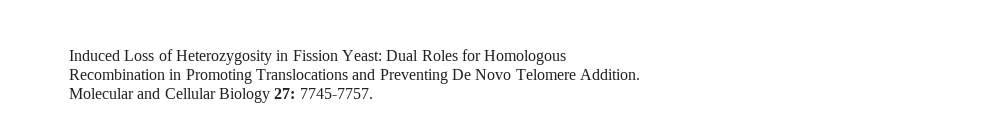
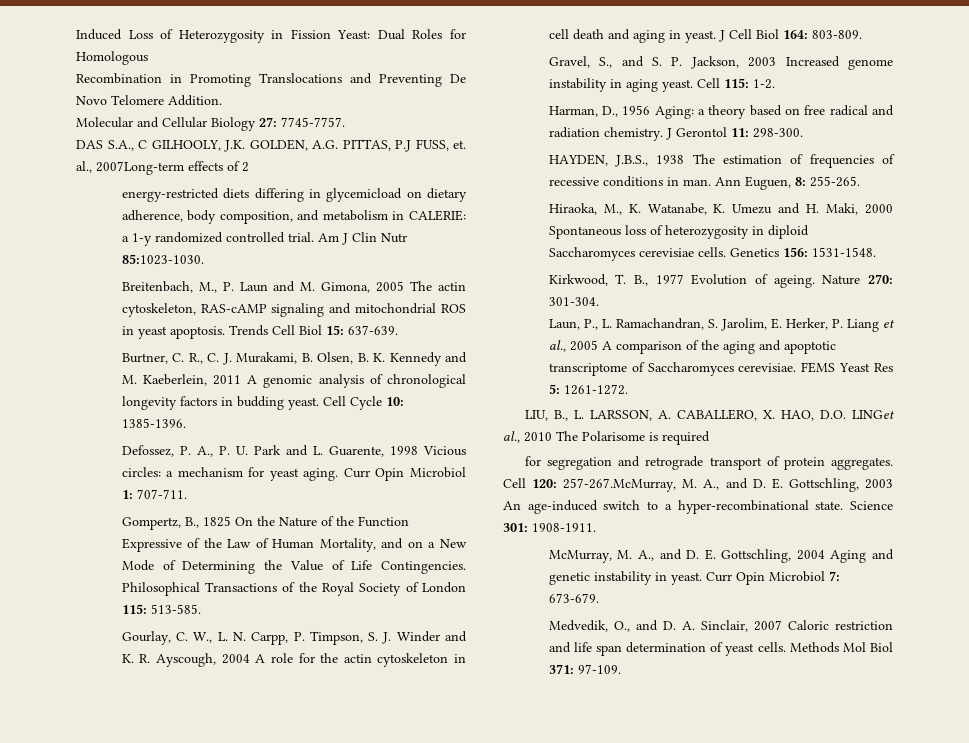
(373, 93) none -> [76,139,466,152] [76,161,249,175] [121,188,467,202] [121,210,466,224] [121,232,407,246] [121,254,204,265] [121,281,467,293] [121,303,466,317] [121,325,398,339] [121,352,468,366] [121,374,466,388] [121,396,404,410] [121,418,186,428] [121,445,467,457] [121,467,467,481] [121,489,187,499] [121,516,409,530] [121,538,468,552] [121,560,466,574] [121,582,466,596] [121,604,201,614] [121,631,468,645] [121,653,466,667] [548,29,862,43] [548,56,893,70] [548,78,775,92] [548,105,894,119] [548,127,803,141] [548,154,895,168] [548,176,860,190] [548,203,893,215] [548,225,809,239] [548,247,876,261] [548,274,894,288] [548,297,599,306] [548,318,895,332] [548,340,836,354] [548,362,893,376] [548,384,628,395] [524,409,895,421] [503,431,710,445] [524,456,893,470] [503,478,893,492] [503,500,893,514] [503,523,596,532] [548,549,894,563] [548,571,840,585] [548,593,599,603] [548,620,893,632] [548,642,893,656] [548,664,621,674] // DAS S.A., C GILHOOLY, J.K. GOLDEN, A.G. PITTAS, P.J FUSS, et. al., 2007Long-term effects of 2 // energy-restricted diets differing in glycemicload on dietary adherence, body composition, and metabolism in CALERIE: a 1-y randomized controlled trial. Am J Clin Nutr 85:1023-1030. // Breitenbach, M., P. Laun and M. Gimona, 2005 The actin cytoskeleton, RAS-cAMP signaling and mitochondrial ROS in yeast apoptosis. Trends Cell Biol 15: 637-639. // Burtner, C. R., C. J. Murakami, B. Olsen, B. K. Kennedy and M. Kaeberlein, 2011 A genomic analysis of chronological longevity factors in budding yeast. Cell Cycle 10: 1385-1396. // Defossez, P. A., P. U. Park and L. Guarente, 1998 Vicious circles: a mechanism for yeast aging. Curr Opin Microbiol 1: 707-711. // Gompertz, B., 1825 On the Nature of the Function Expressive of the Law of Human Mortality, and on a New Mode of Determining the Value of Life Contingencies. Philosophical Transactions of the Royal Society of London 115: 513-585. // Gourlay, C. W., L. N. Carpp, P. Timpson, S. J. Winder and K. R. Ayscough, 2004 A role for the actin cytoskeleton in cell death and aging in yeast. J Cell Biol 164: 803-809. // Gravel, S., and S. P. Jackson, 2003 Increased genome instability in aging yeast. Cell 115: 1-2. // Harman, D., 1956 Aging: a theory based on free radical and radiation chemistry. J Gerontol 11: 298-300. // HAYDEN, J.B.S., 1938 The estimation of frequencies of recessive conditions in man. Ann Euguen, 8: 255-265. // Hiraoka, M., K. Watanabe, K. Umezu and H. Maki, 2000 Spontaneous loss of heterozygosity in diploid Saccharomyces cerevisiae cells. Genetics 156: 1531-1548. // Kirkwood, T. B., 1977 Evolution of ageing. Nature 270: 301-304. // Laun, P., L. Ramachandran, S. Jarolim, E. Herker, P. Liang et al., 2005 A comparison of the aging and apoptotic transcriptome of Saccharomyces cerevisiae. FEMS Yeast Res 5: 1261-1272. // LIU, B., L. LARSSON, A. CABALLERO, X. HAO, D.O. LINGet al., 2010 The Polarisome is required // for segregation and retrograde transport of protein aggregates. Cell 120: 257-267.McMurray, M. A., and D. E. Gottschling, 2003 An age-induced switch to a hyper-recombinational state. Science 301: 1908-1911. // McMurray, M. A., and D. E. Gottschling, 2004 Aging and genetic instability in yeast. Curr Opin Microbiol 7: 673-679. // Medvedik, O., and D. A. Sinclair, 2007 Caloric restriction and life span determination of yeast cells. Methods Mol Biol 371: 97-109.

